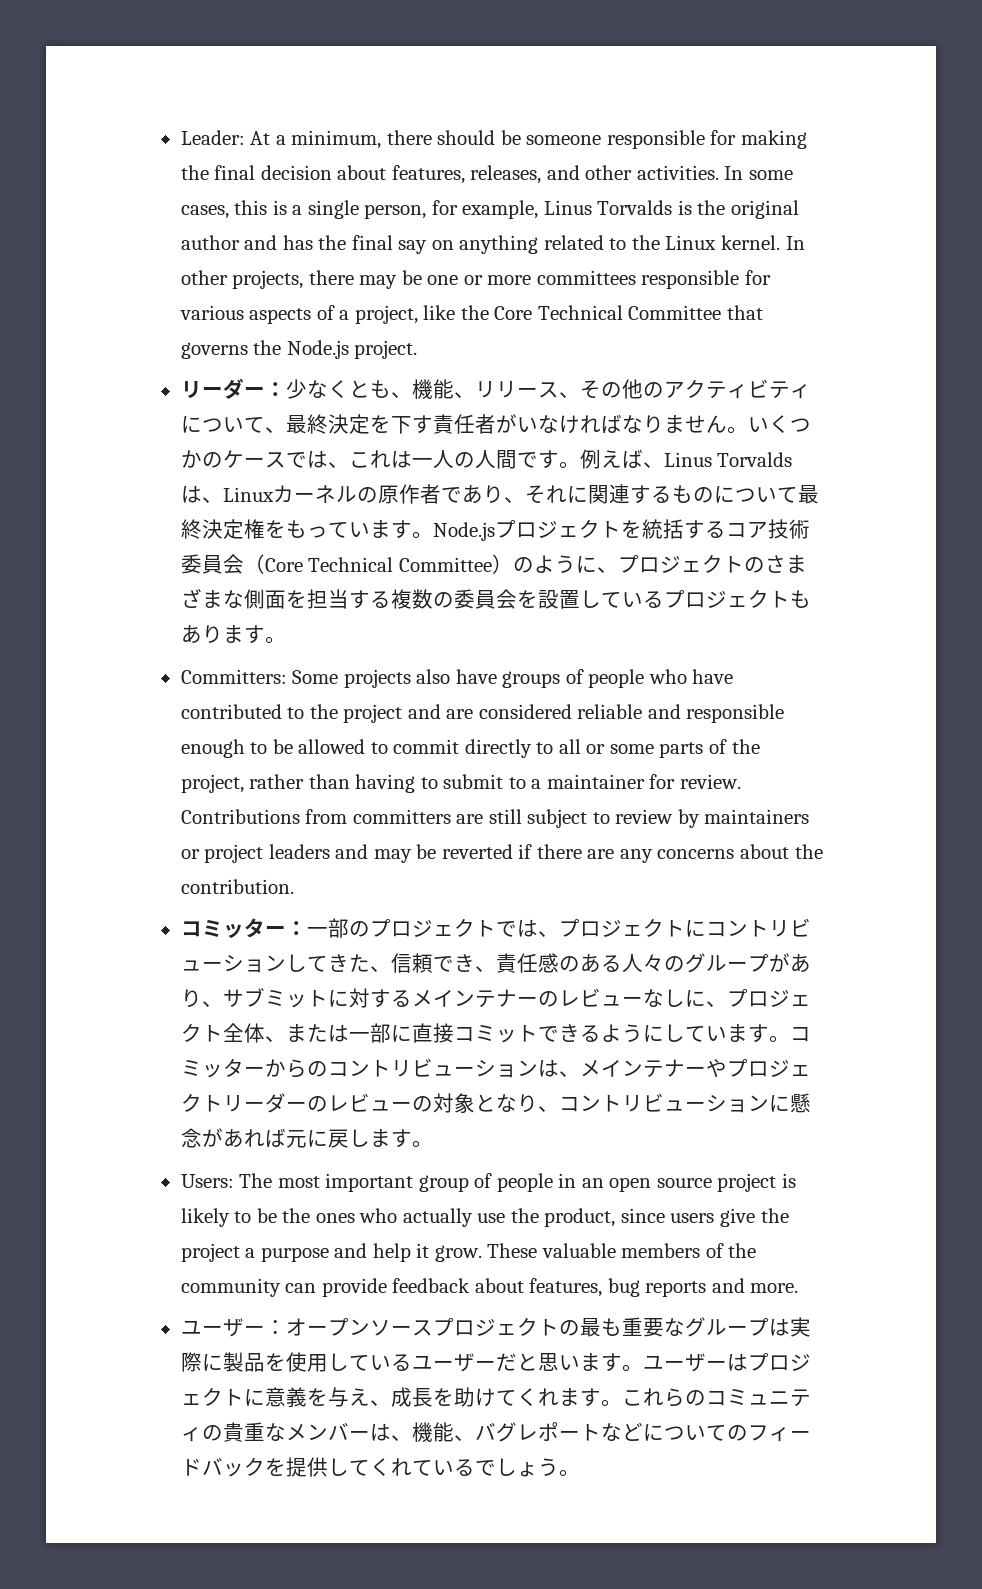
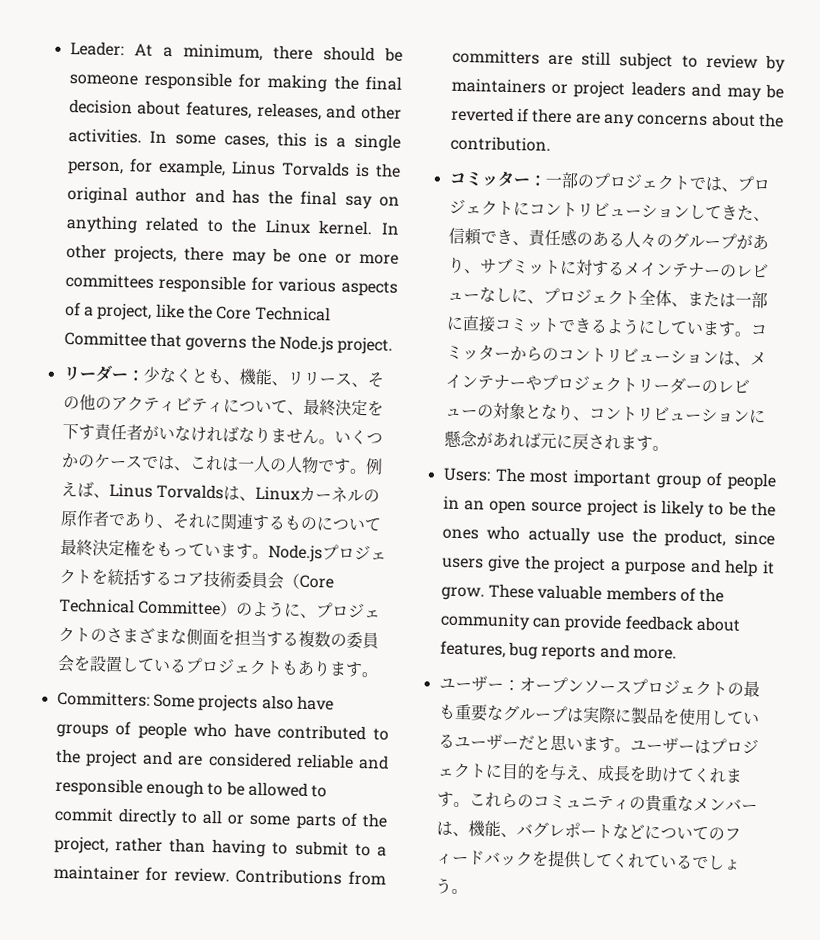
[495,450,517,469] 間 -> [300,456,319,475] 物
[348,1129,370,1147] し -> [587,434,621,451] され
[264,1387,307,1407] 意義 -> [500,762,535,780] 目的

